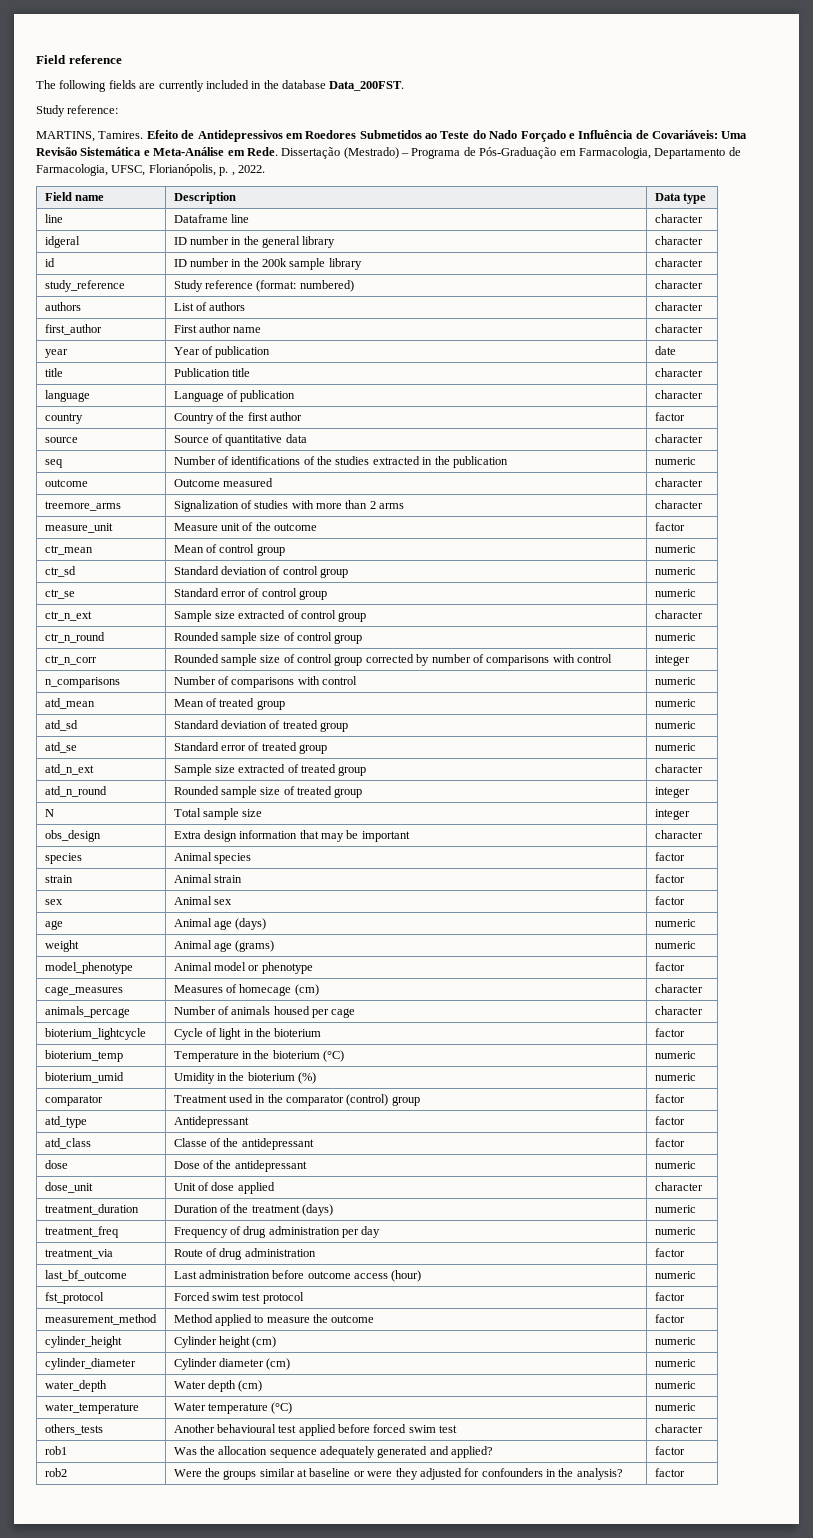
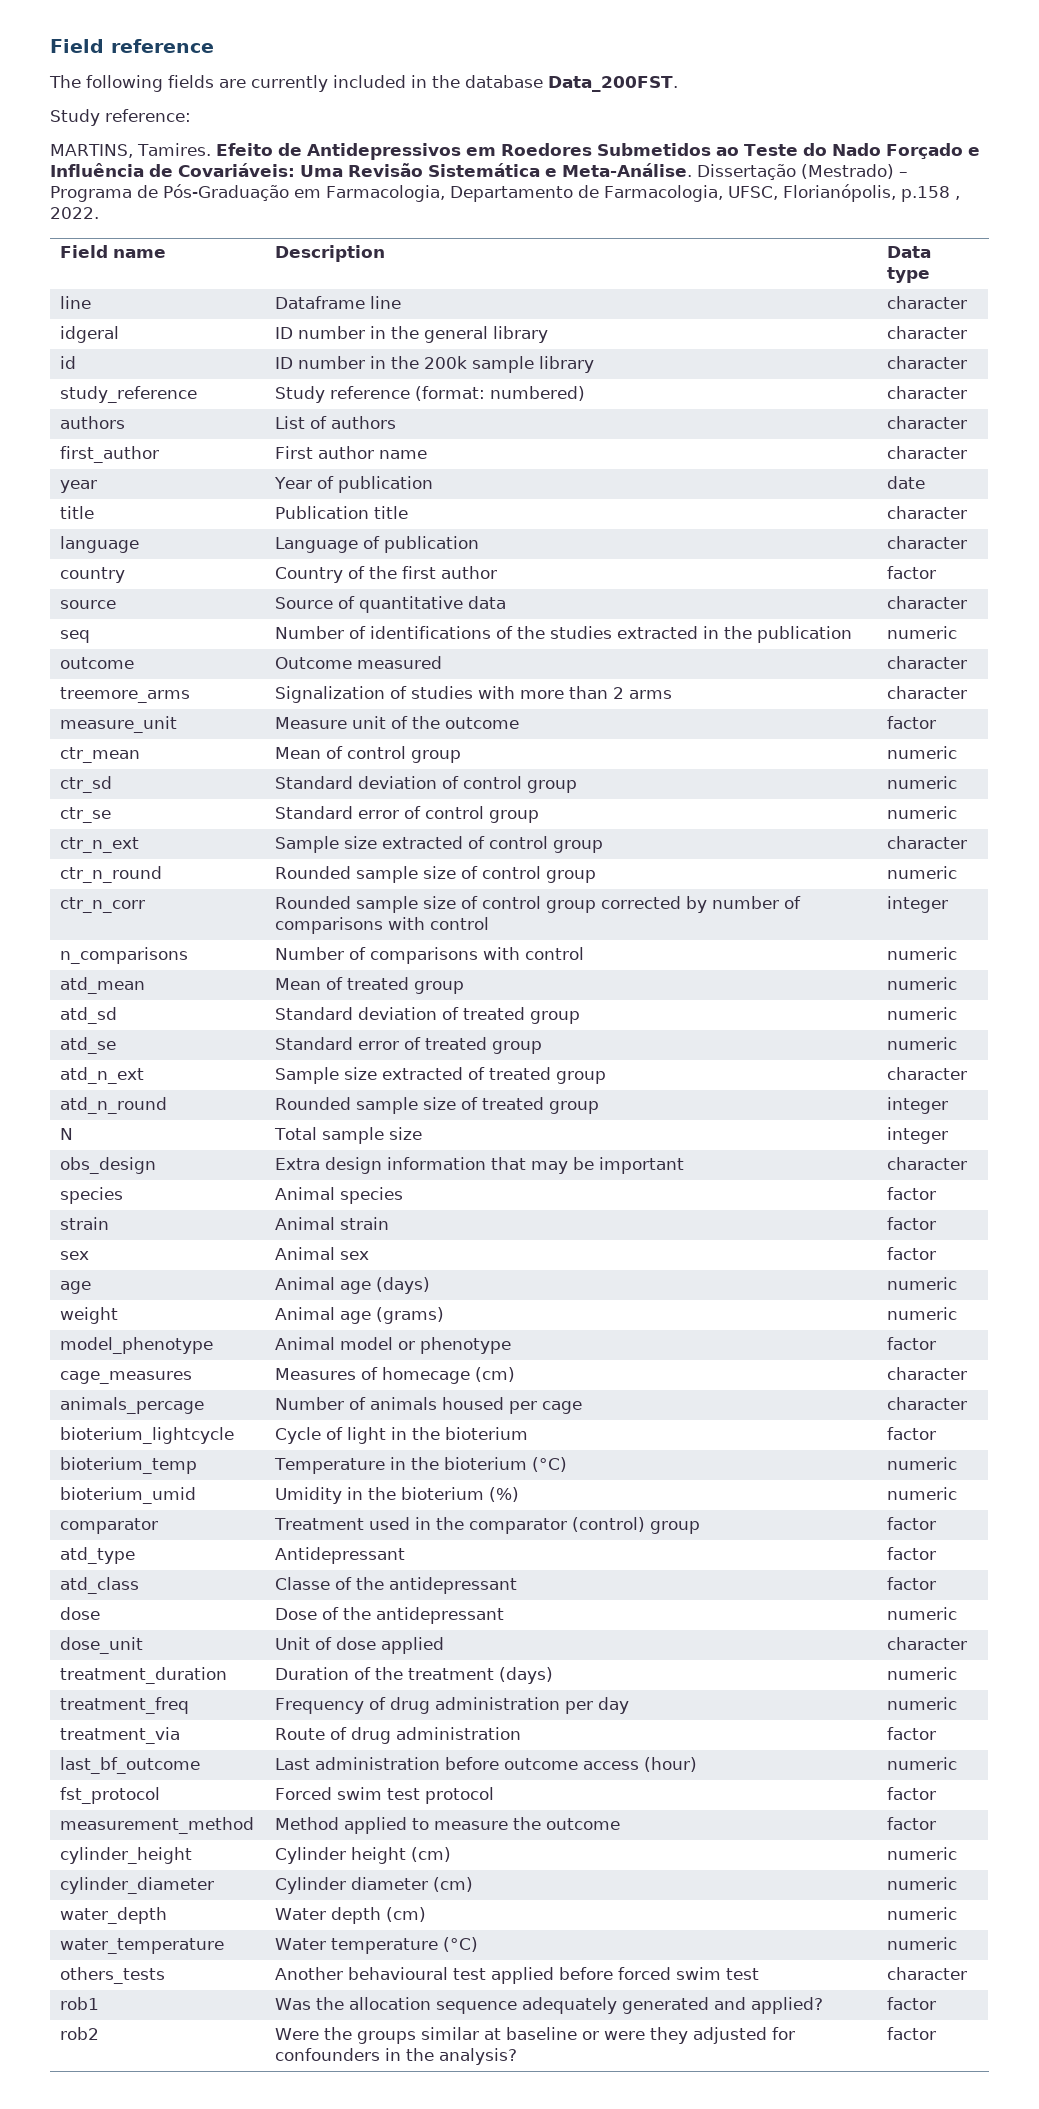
[153,147,278,156] Meta-Análise em Rede. -> [562,163,692,177] Meta-Análise.
[219,167,229,176] p. -> [900,186,950,202] p.158

